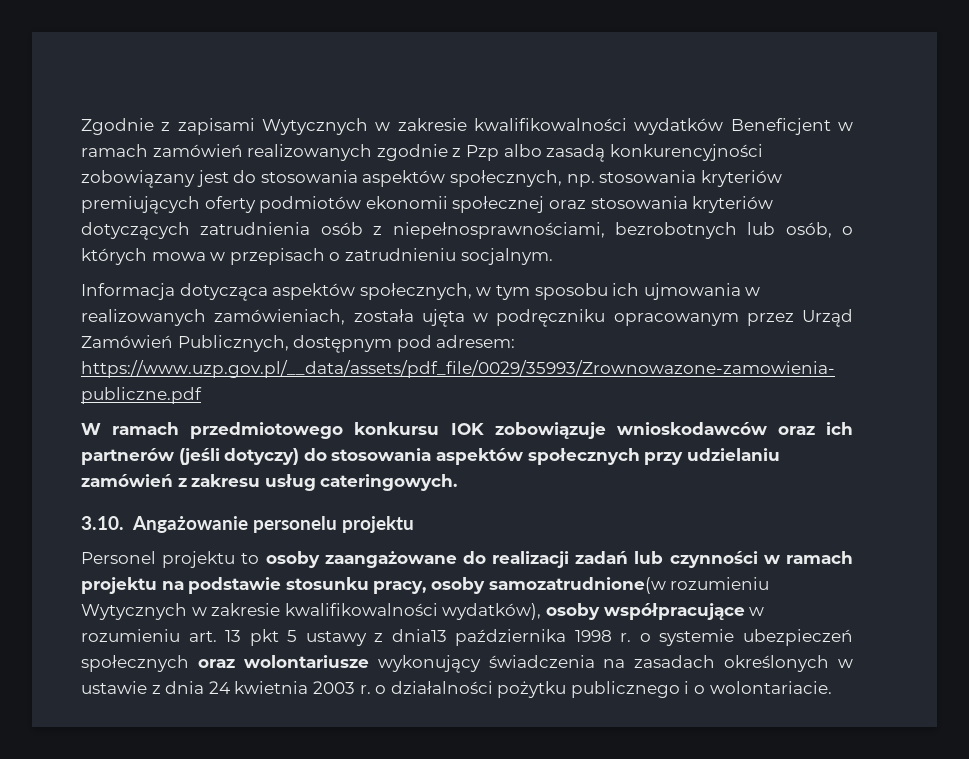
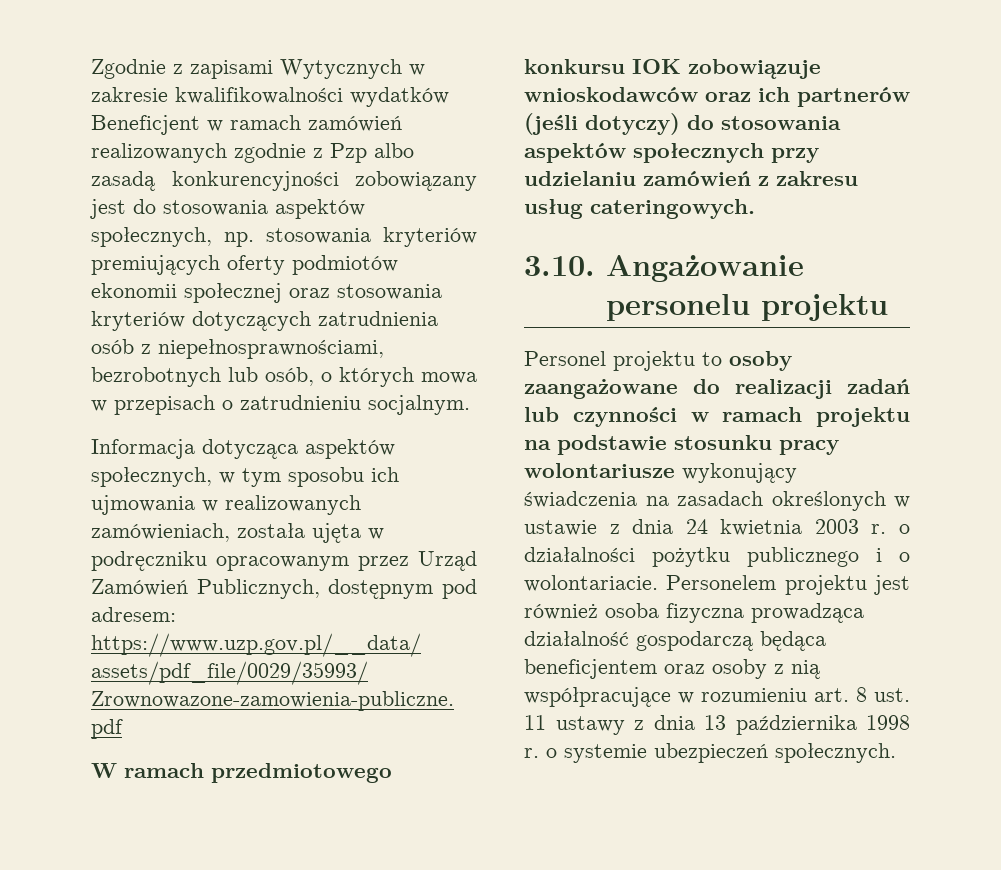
[373,577,770,594] [81,603,765,620] [81,629,854,646] [81,655,235,672] pracy, osoby samozatrudnione(w rozumieniu Wytycznych w zakresie kwalifikowalności wydatków), osoby współpracujące w rozumieniu art. 13 pkt 5 ustawy z dnia13 października 1998 r. o systemie ubezpieczeń społecznych oraz -> [779,440,839,455] pracy
(832, 687) none -> [666,575,910,595] [524,603,864,623] [524,631,826,651] [524,659,820,679] [524,687,910,707] [524,715,910,735] [524,743,896,763] Personelem projektu jest również osoba fizyczna prowadząca działalność gospodarczą będąca beneficjentem oraz osoby z nią współpracujące w rozumieniu art. 8 ust. 11 ustawy z dnia 13 października 1998 r. o systemie ubezpieczeń społecznych.

